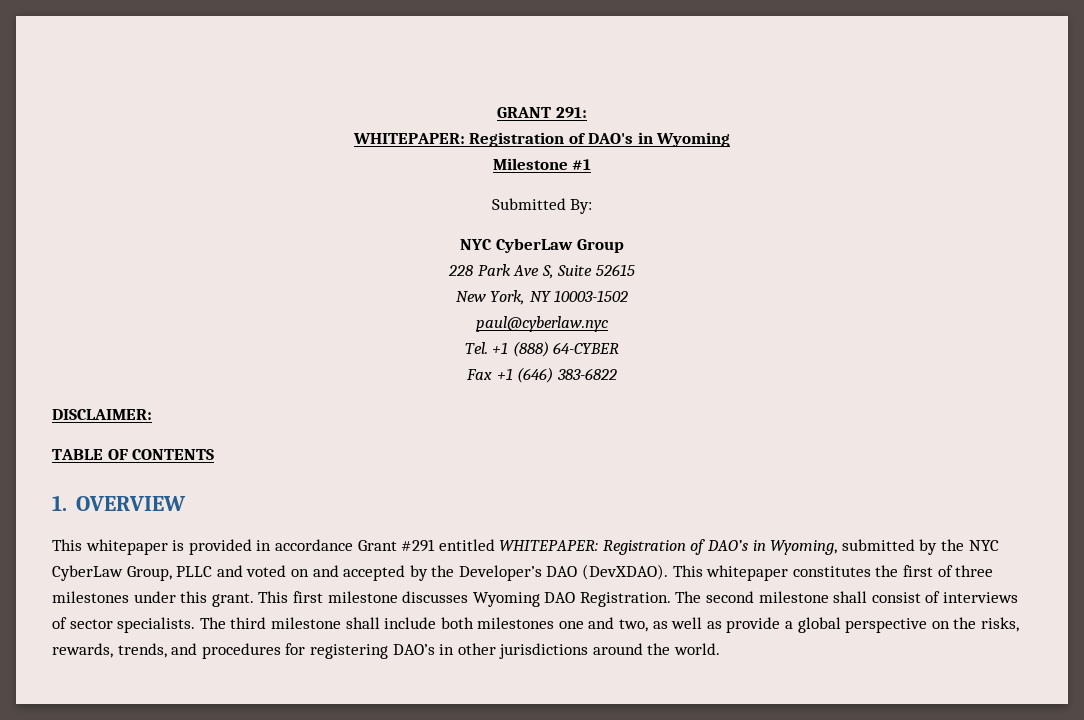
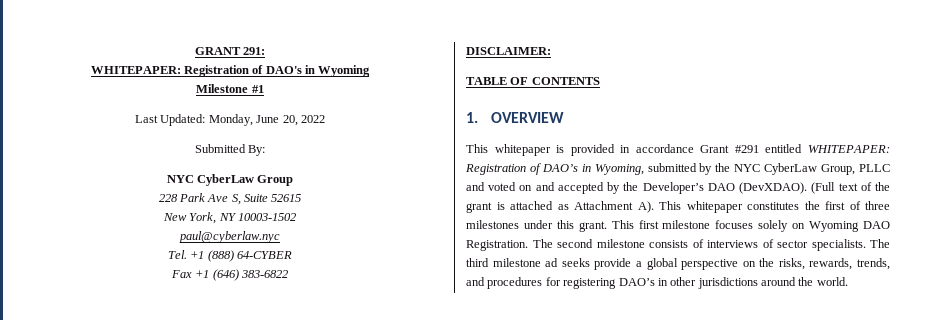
(592, 164) none -> [135,114,325,126] // Last Updated: Monday, June 20, 2022
(669, 572) none -> [811,182,890,194] [466,201,654,213] (Full text of the grant is attached as Attachment A).
[402,591,469,603] discusses -> [715,220,806,232] focuses solely on
[833,591,921,603] shall consist -> [649,240,688,248] consists
[345,617,722,632] shall include both milestones one and two, as well as -> [545,258,590,267] ad seeks

